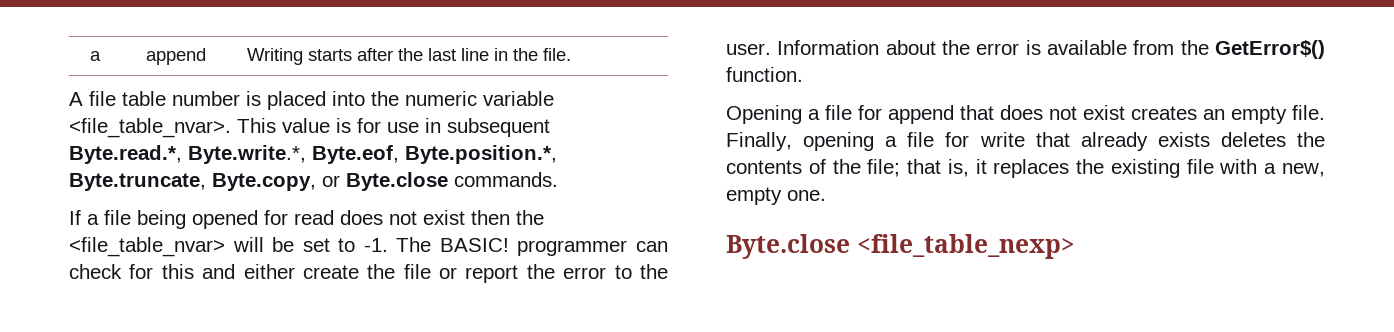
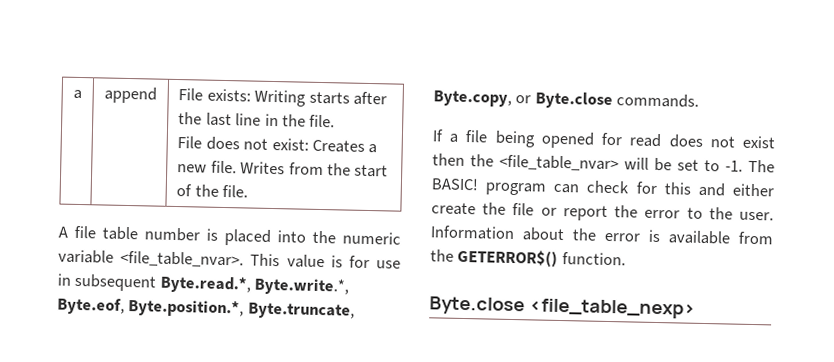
(206, 56) none -> [178,88,251,102] File exists:
(572, 54) none -> [177,136,378,154] [177,160,389,178] [176,184,249,198] // File does not exist: Creates a new file. Writes from the start of the file.
[517,240,628,256] programmer -> [485,182,547,196] program
[1215,40,1325,59] GetError$() -> [457,248,559,267] GETERROR$()
[726,105,1325,124] [726,132,1325,151] [726,159,1325,178] [726,187,826,205] // Opening a file for append that does not exist creates an empty file. Finally, opening a file for write that already exists deletes the contents of the file; that is, it replaces the existing file with a new, empty one. -> (626, 259) none

